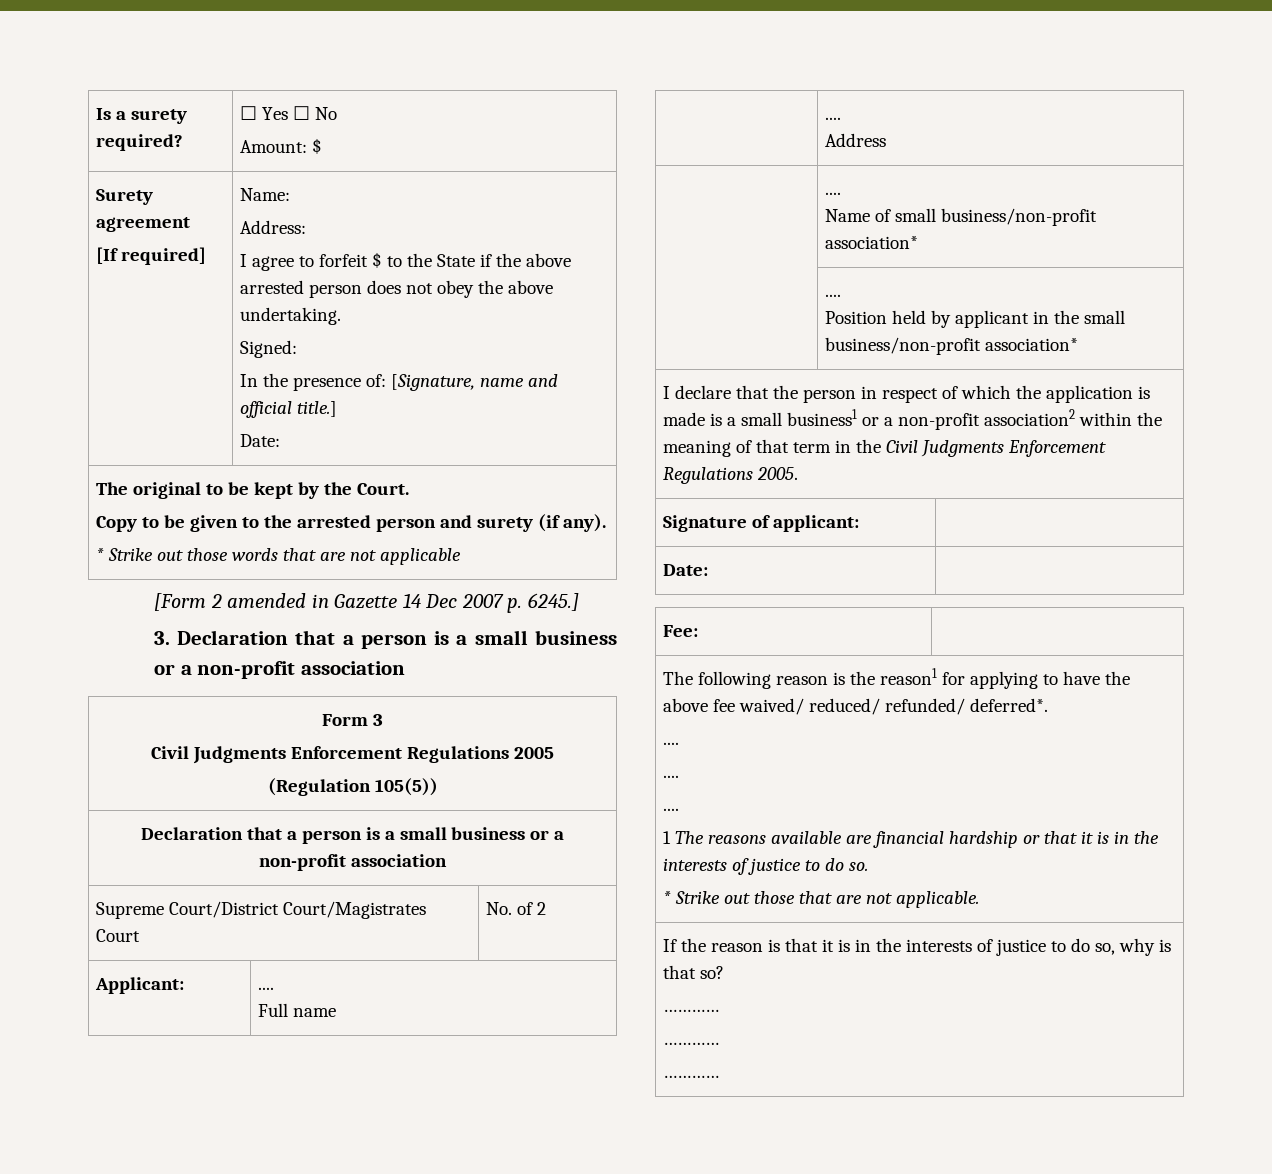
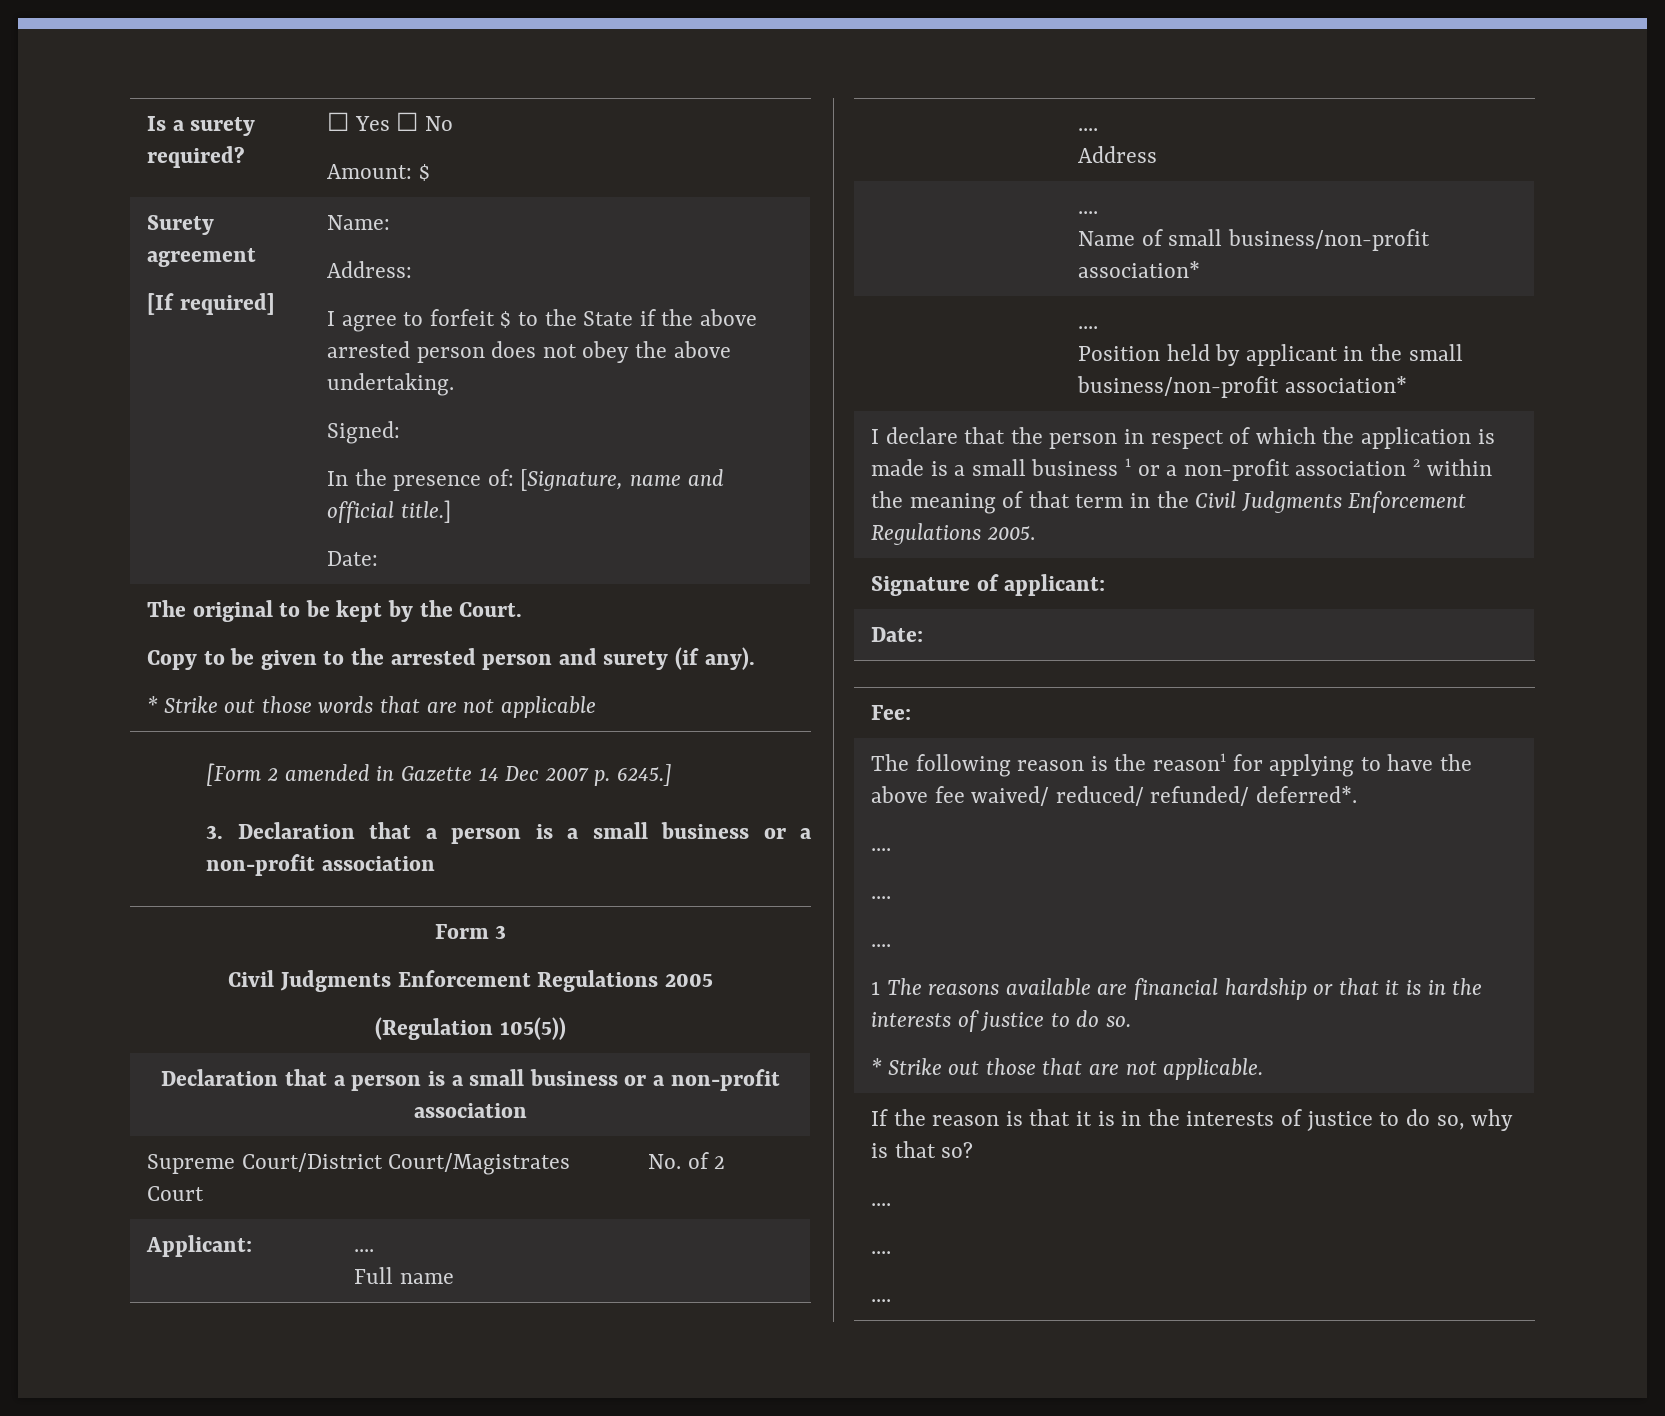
[787,409,1076,430] business1 or a non-profit association2 -> [1031,458,1421,481] business 1 or a non-profit association 2
[663,1009,720,1012] [663,1042,720,1045] [663,1075,720,1078] ………… // ………… // ………… -> [870,1203,891,1206] [870,1251,891,1254] [870,1299,891,1302] .... // .... // ....

